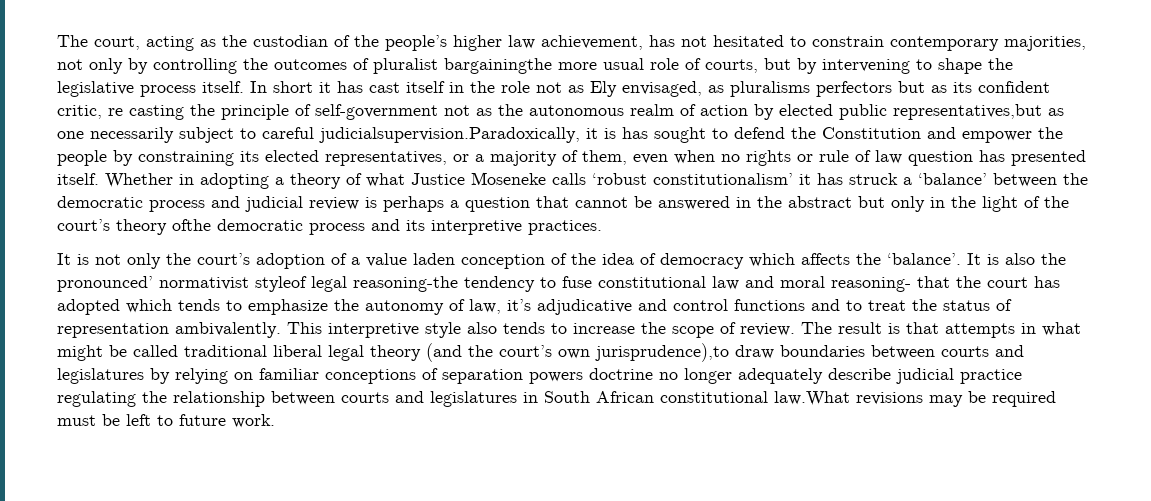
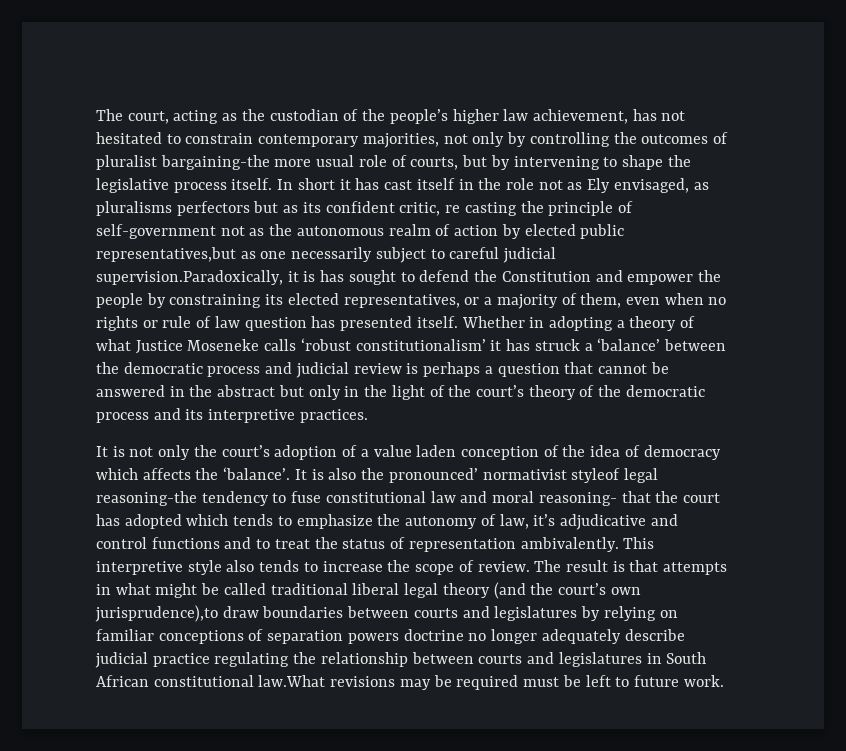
[444,58,552,74] bargainingthe -> [160,155,270,170] bargaining-the
[319,127,580,143] judicialsupervision.Paradoxically, -> [503,247,557,263] [96,270,283,285] judicial supervision.Paradoxically,
[172,219,211,231] ofthe -> [579,385,622,397] of the

